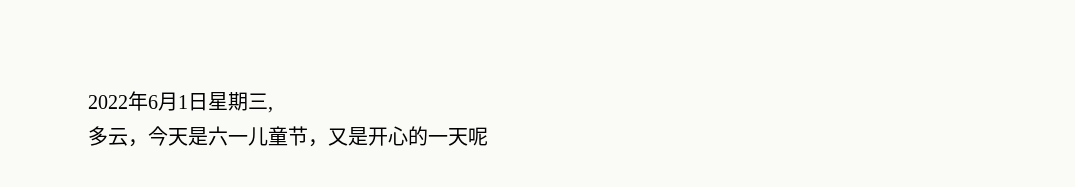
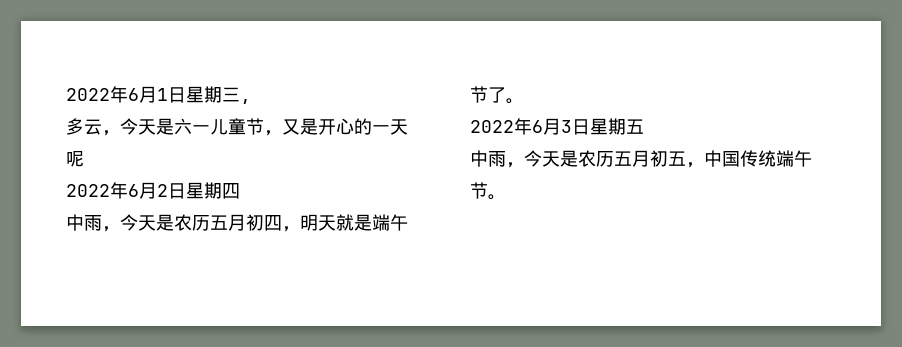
(488, 136) none -> [66,182,240,199] [66,214,408,232] [470,86,524,104] [470,118,644,135] [470,150,812,168] [470,182,506,200] // 2022年6月2日星期四 // 中雨，今天是农历五月初四，明天就是端午节了。 // 2022年6月3日星期五 // 中雨，今天是农历五月初五，中国传统端午节。

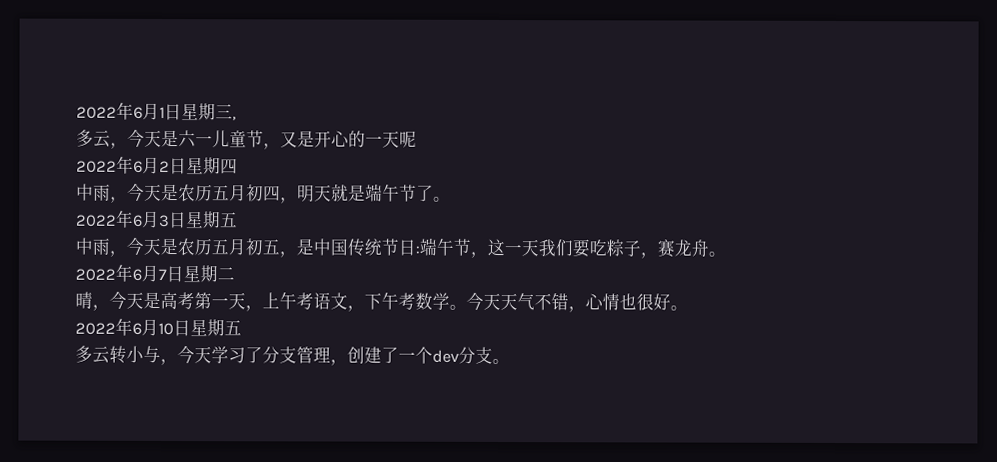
(704, 165) none -> [296,238,314,256] 是
[776,150,812,167] [470,182,488,199] 端午节 -> [381,237,726,259] [75,263,235,283] [75,290,688,313] [75,317,242,337] [75,345,493,366] 节日:端午节，这一天我们要吃粽子，赛龙舟。 // 2022年6月7日星期二 // 晴，今天是高考第一天，上午考语文，下午考数学。今天天气不错，心情也很好。 // 2022年6月10日星期五 // 多云转小与，今天学习了分支管理，创建了一个dev分支

